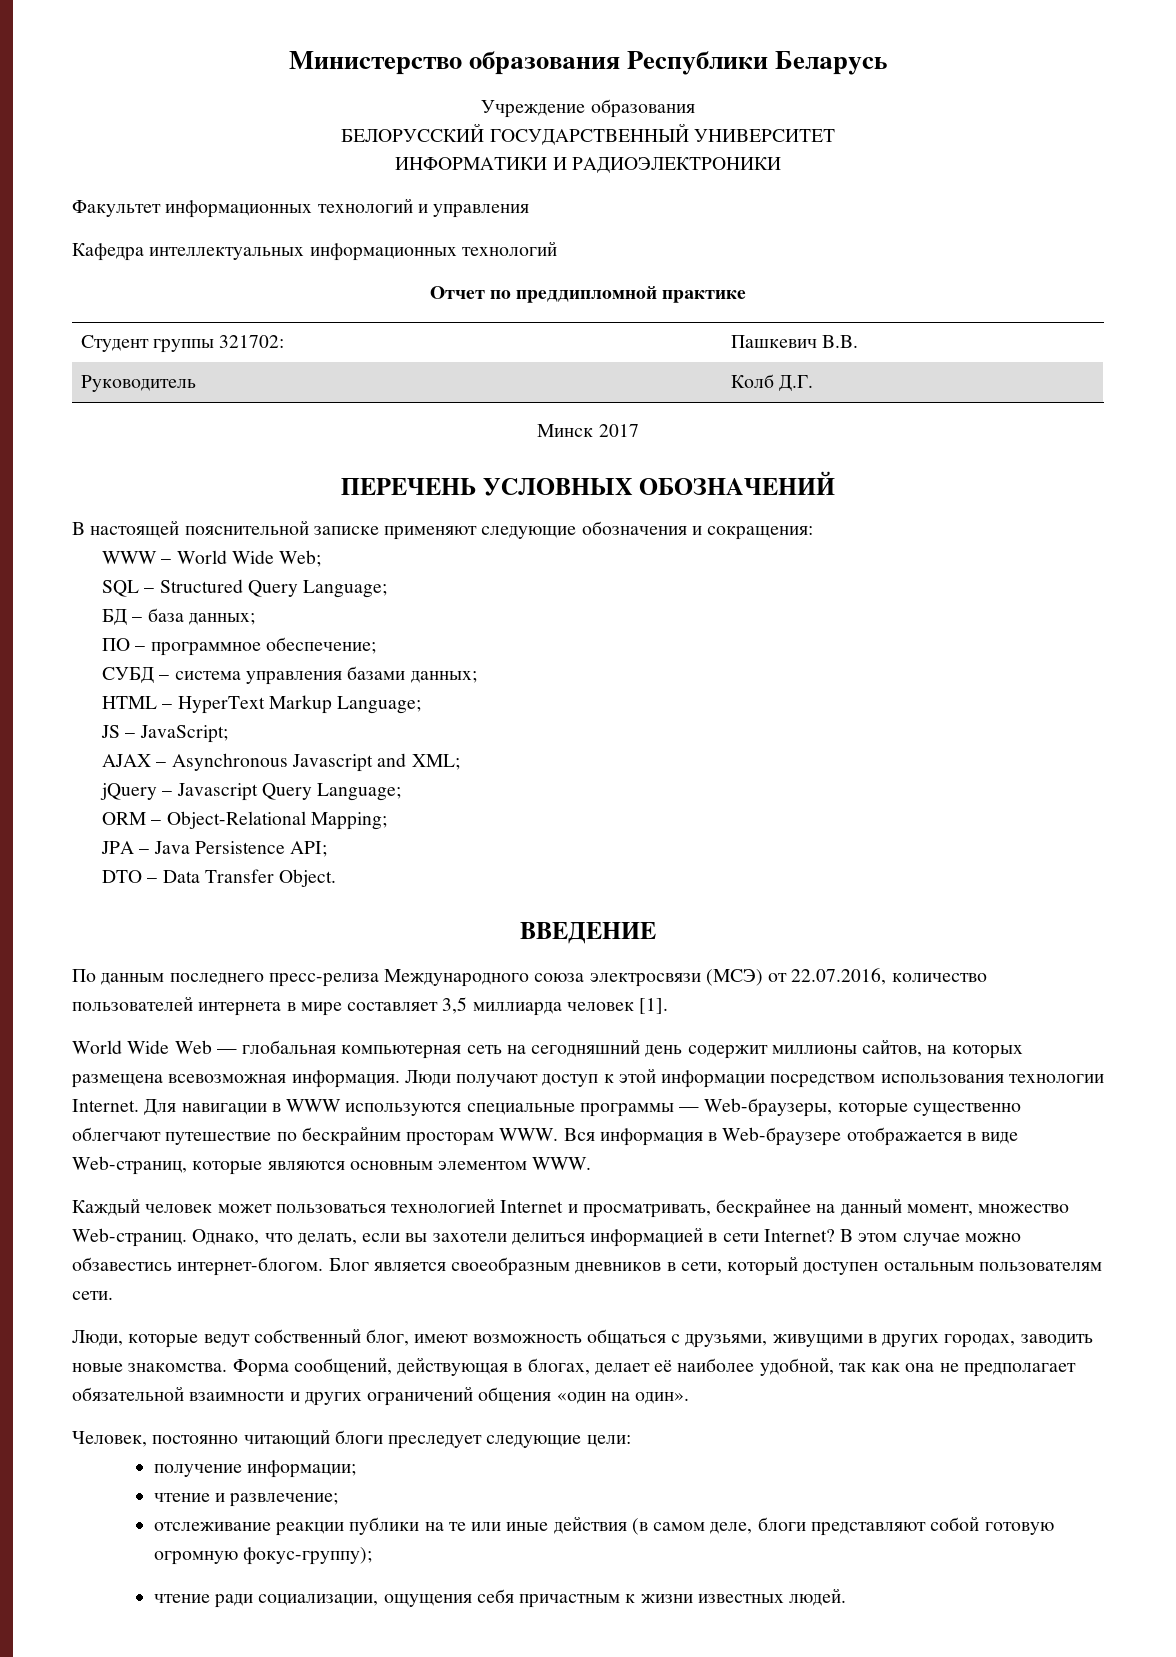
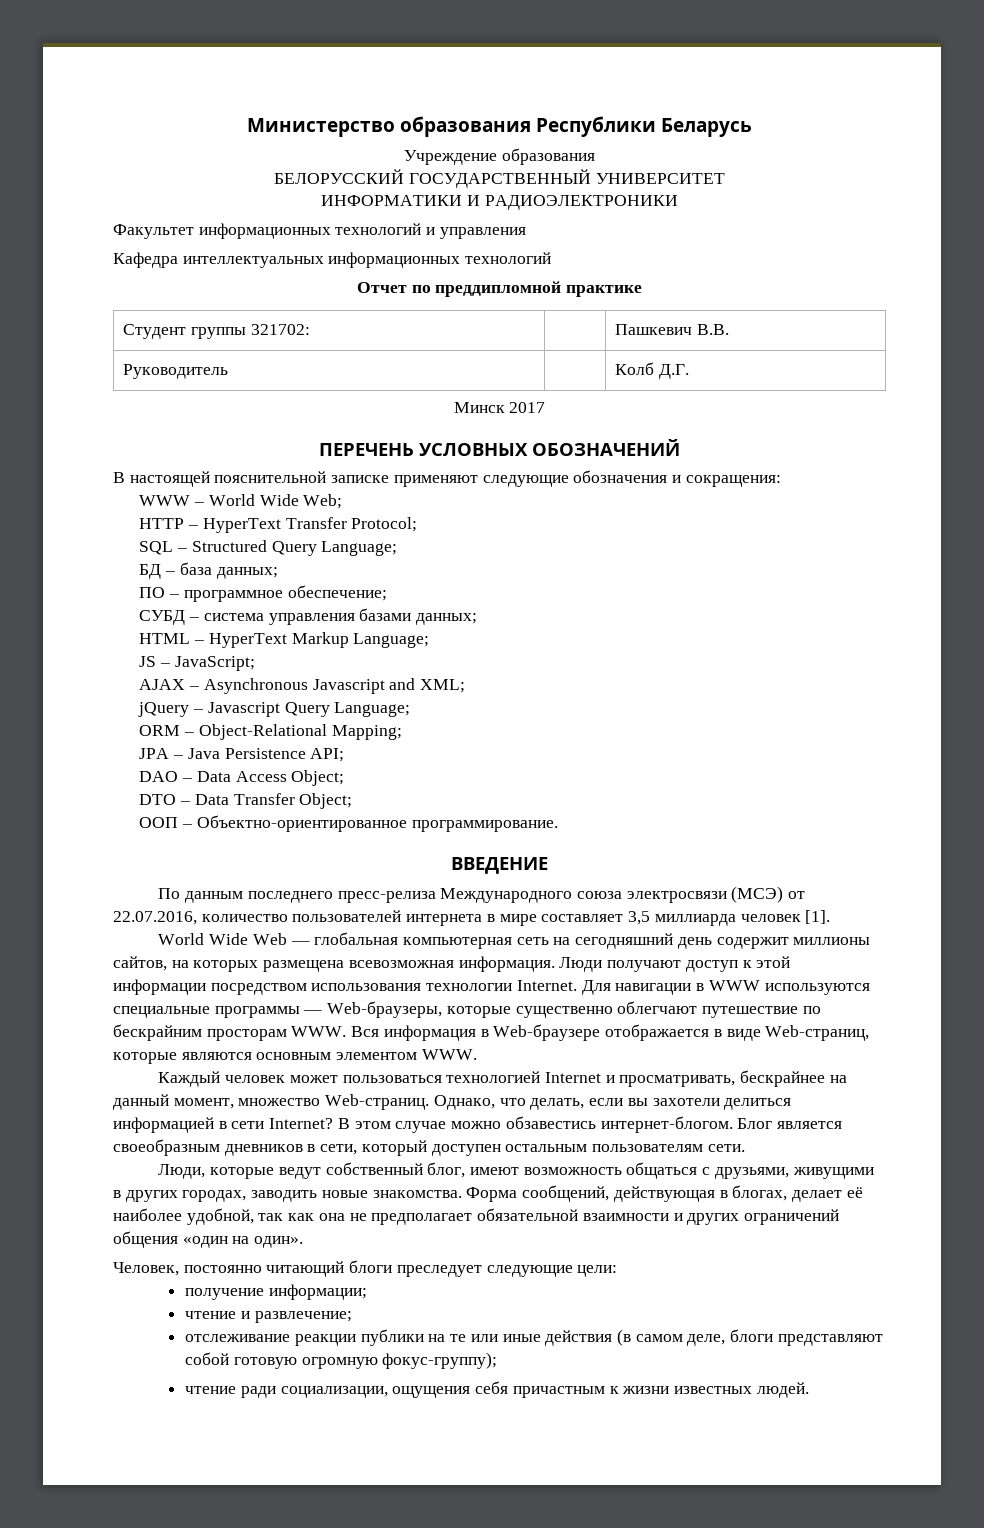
(322, 558) none -> [139,517,418,533] // HTTP – HyperText Transfer Protocol;
(328, 849) none -> [139,770,345,786] // DAO – Data Access Object;
[279,869,337,887] Object. -> [299,793,353,809] [139,815,558,832] Object; // ООП – Объектно-ориентированное программирование.

